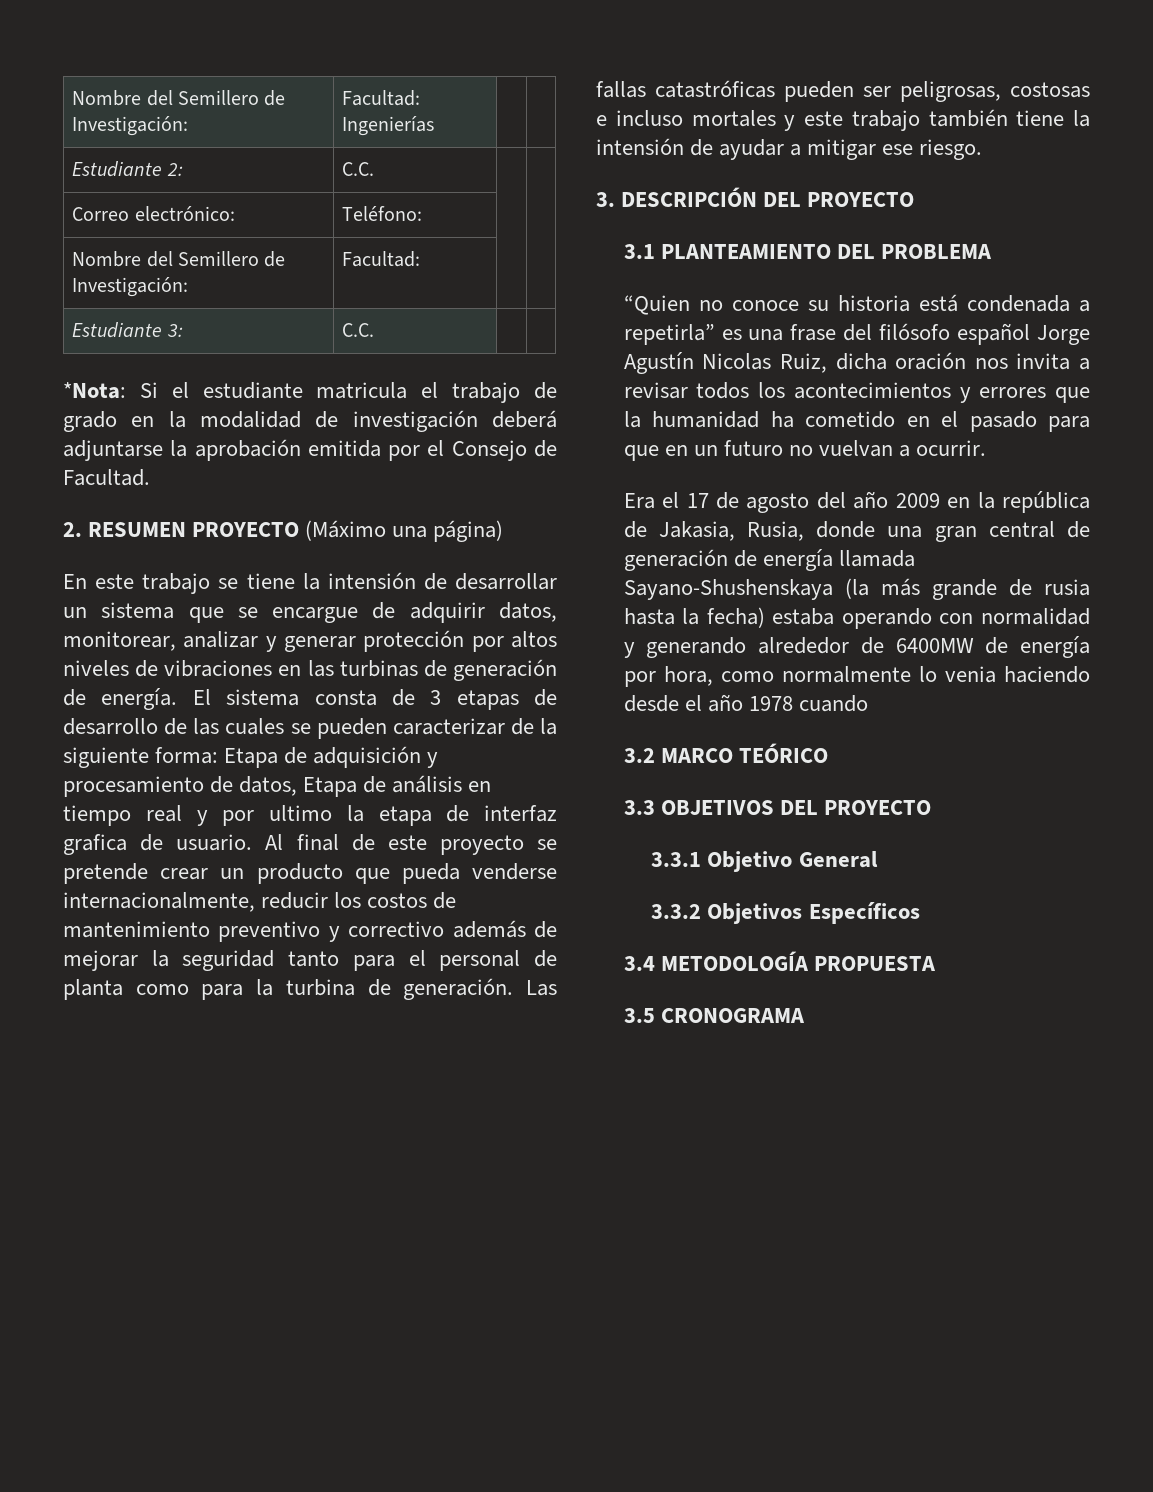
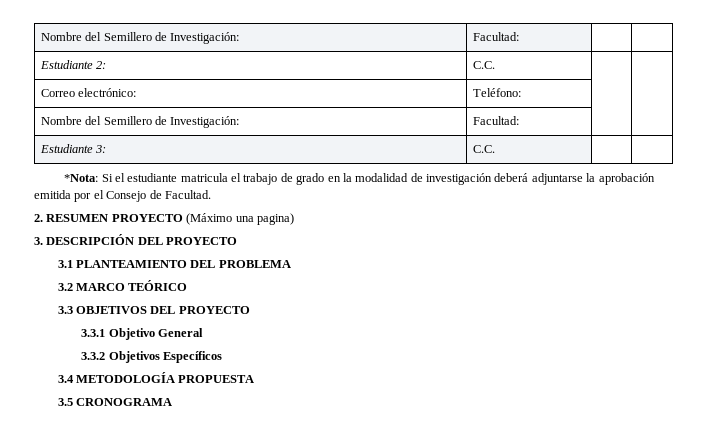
[72,90,286,106] [72,116,189,136] [342,90,421,106] [342,116,435,136] Nombre del Semillero de Investigación: | Facultad: Ingenierías -> [40,32,240,44] [472,32,519,41] Nombre del Semillero de Investigación: | Facultad:
[433,520,504,542] [63,572,557,594] [63,602,557,623] [63,630,557,652] [63,659,557,681] [63,688,557,710] [63,718,557,739] [63,746,439,768] [63,775,492,797] [63,805,557,826] [63,834,557,855] [63,863,557,884] [63,892,457,912] [63,920,557,942] [63,950,557,971] [63,978,557,1000] [596,80,1090,102] [596,109,1090,131] [596,138,983,160] página) // En este trabajo se tiene la intensión de desarrollar un sistema que se encargue de adquirir datos, monitorear, analizar y generar protección por altos niveles de vibraciones en las turbinas de generación de energía. El sistema consta de 3 etapas de desarrollo de las cuales se pueden caracterizar de la siguiente forma: Etapa de adquisición y procesamiento de datos, Etapa de análisis en tiempo real y por ultimo la etapa de interfaz grafica de usuario. Al final de este proyecto se pretende crear un producto que pueda venderse internacionalmente, reducir los costos de mantenimiento preventivo y correctivo además de mejorar la seguridad tanto para el personal de planta como para la turbina de generación. Las fallas catastróficas pueden ser peligrosas, costosas e incluso mortales y este trabajo también tiene la intensión de ayudar a mitigar ese riesgo. -> [256,213,294,225] pagina)
[623,294,1090,315] [623,323,1090,345] [623,352,1090,374] [623,382,1090,403] [623,411,1090,432] [623,440,987,461] [623,491,1090,513] [623,521,1090,542] [623,549,915,571] [623,578,1090,600] [623,607,1090,629] [623,636,1090,658] [623,666,1090,687] [623,694,868,712] // “Quien no conoce su historia está condenada a repetirla” es una frase del filósofo español Jorge Agustín Nicolas Ruiz, dicha oración nos invita a revisar todos los acontecimientos y errores que la humanidad ha cometido en el pasado para que en un futuro no vuelvan a ocurrir. // Era el 17 de agosto del año 2009 en la república de Jakasia, Rusia, donde una gran central de generación de energía llamada Sayano-Shushenskaya (la más grande de rusia hasta la fecha) estaba operando con normalidad y generando alrededor de 6400MW de energía por hora, como normalmente lo venia haciendo desde el año 1978 cuando -> (291, 264) none

